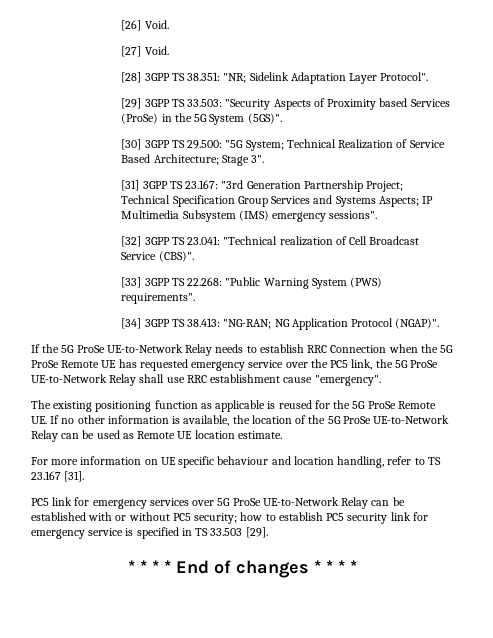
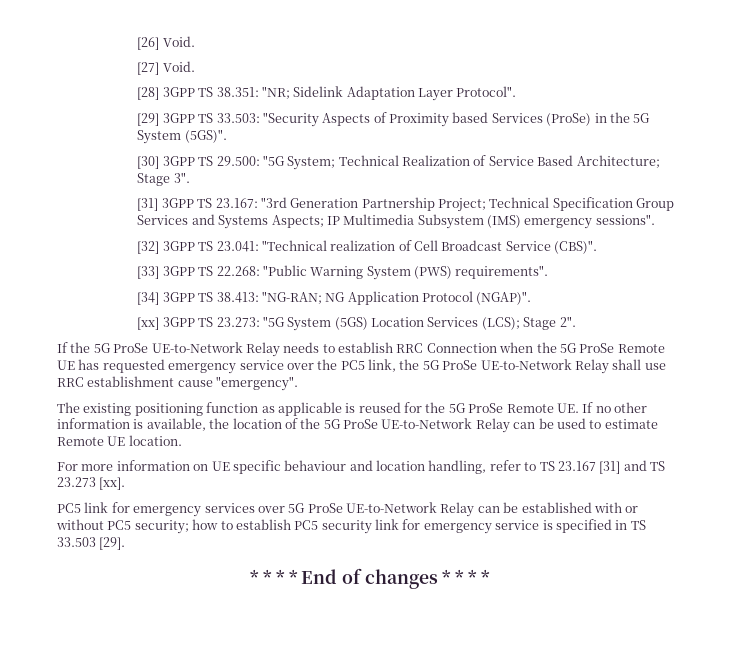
(440, 323) none -> [137,316,576,331] // [xx] 3GPP TS 23.273: "5G System (5GS) Location Services (LCS); Stage 2".
[122,430,282,439] as Remote UE location estimate. -> [589,419,658,429] [57,435,182,446] to estimate Remote UE location.
[64,471,85,482] [31]. -> [599,460,665,474] [57,477,126,490] [31] and TS 23.273 [xx].

